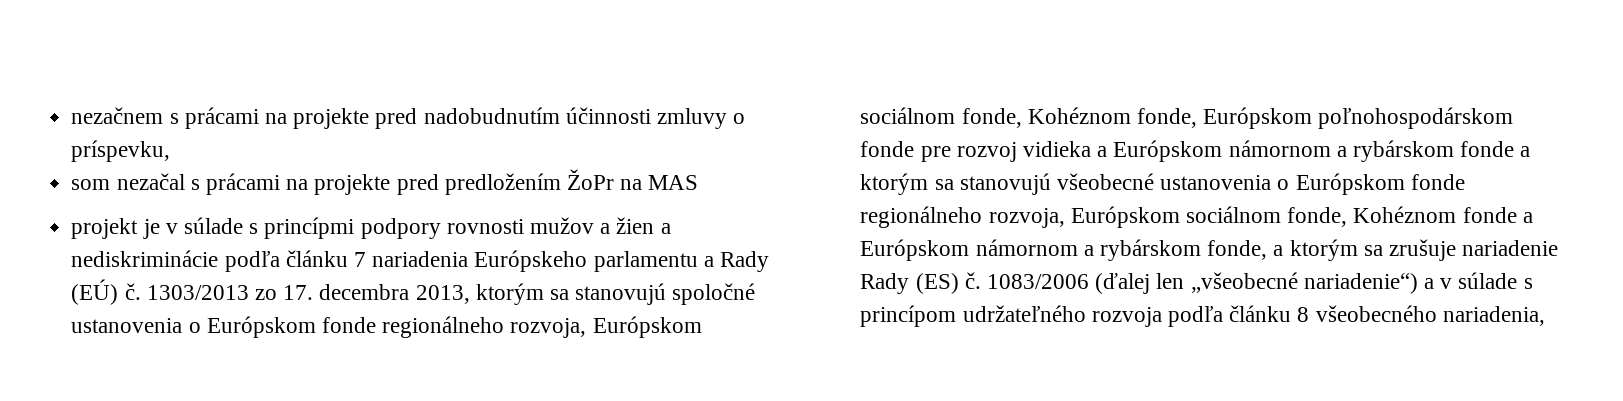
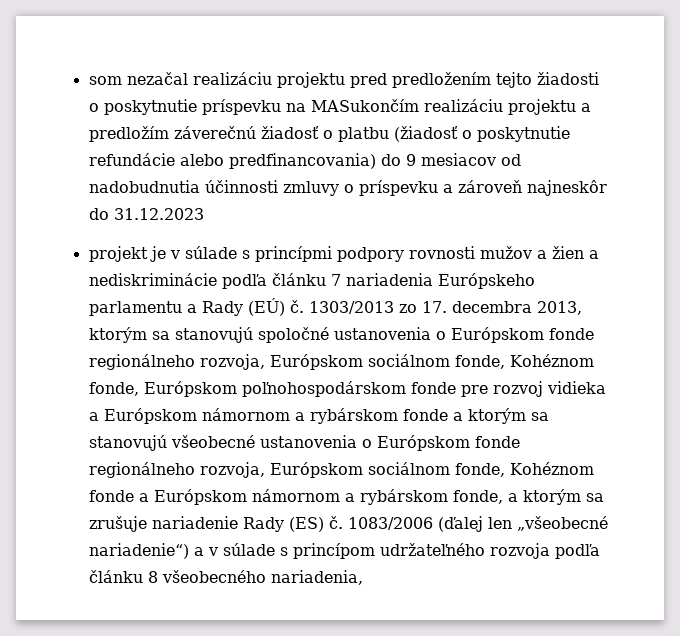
[71,107,746,129] [71,140,171,162] [71,169,699,195] nezačnem s prácami na projekte pred nadobudnutím účinnosti zmluvy o príspevku, // som nezačal s prácami na projekte pred predložením ŽoPr na MAS -> [88,72,599,88] [88,99,591,115] [88,126,570,142] [88,153,521,169] [88,180,607,196] [88,208,204,220] som nezačal realizáciu projektu pred predložením tejto žiadosti o poskytnutie príspevku na MASukončím realizáciu projektu a predložím záverečnú žiadosť o platbu (žiadosť o poskytnutie refundácie alebo predfinancovania) do 9 mesiacov od nadobudnutia účinnosti zmluvy o príspevku a zároveň najneskôr do 31.12.2023

